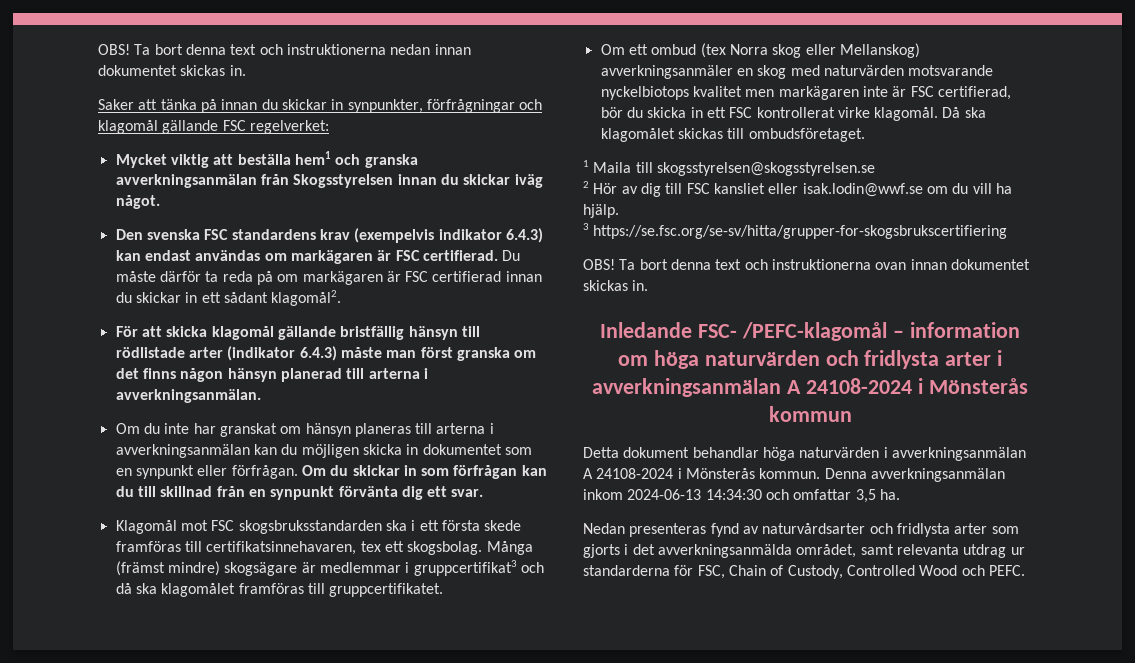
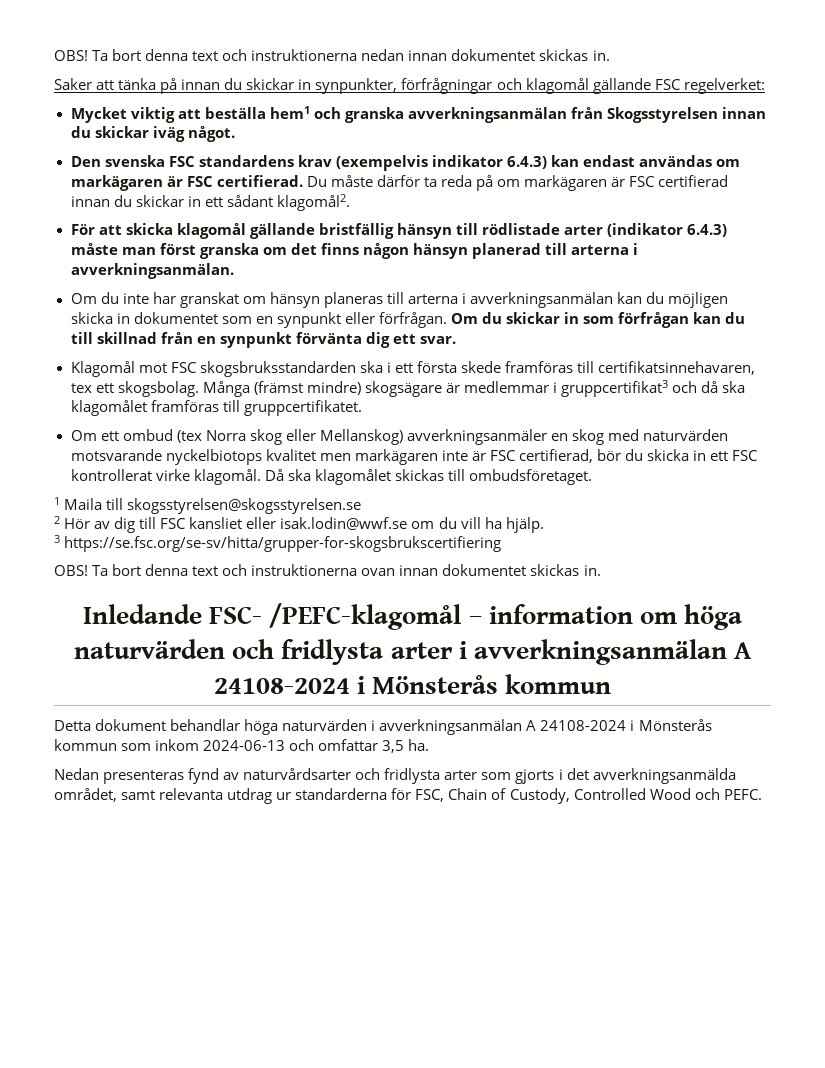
[759,468,1005,482] kommun. Denna avverkningsanmälan -> [54,739,152,751] kommun som
[705,489,762,500] 14:34:30 -> (286, 745) none

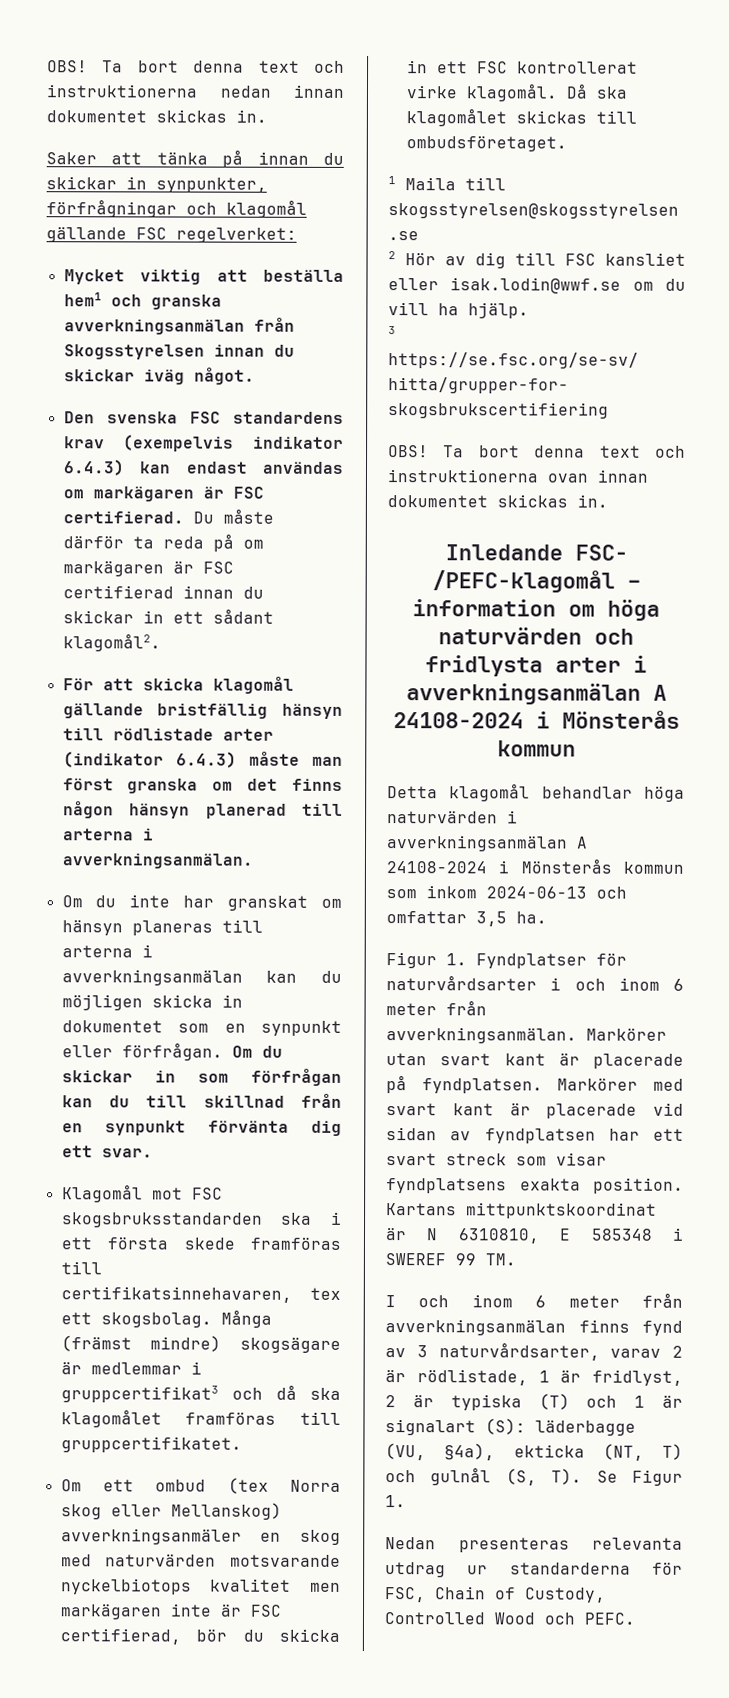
[95,719,167,731] dokument -> [449,783,531,802] klagomål
[54,768,736,784] [54,788,156,802] Nedan presenteras fynd av naturvårdsarter och fridlysta arter som gjorts i det avverkningsanmälda området, samt -> [386,952,627,969] [386,975,684,991] [386,1000,487,1016] [386,1027,667,1044] [386,1052,684,1069] [386,1075,684,1094] [386,1102,684,1119] [386,1127,684,1144] [386,1152,607,1166] [386,1177,684,1194] [386,1202,657,1219] [385,1227,684,1244] [385,1253,516,1266] [385,1292,683,1308] [385,1319,683,1336] [385,1342,683,1361] [385,1369,683,1386] [385,1393,683,1411] [385,1418,636,1436] [385,1443,683,1461] [385,1467,683,1486] [385,1495,406,1508] [385,1537,570,1553] Figur 1. Fyndplatser för naturvårdsarter i och inom 6 meter från avverkningsanmälan. Markörer utan svart kant är placerade på fyndplatsen. Markörer med svart kant är placerade vid sidan av fyndplatsen har ett svart streck som visar fyndplatsens exakta position. Kartans mittpunktskoordinat är N 6310810, E 585348 i SWEREF 99 TM. // I och inom 6 meter från avverkningsanmälan finns fynd av 3 naturvårdsarter, varav 2 är rödlistade, 1 är fridlyst, 2 är typiska (T) och 1 är signalart (S): läderbagge (VU, §4a), ekticka (NT, T) och gulnål (S, T). Se Figur 1. // Nedan presenteras

